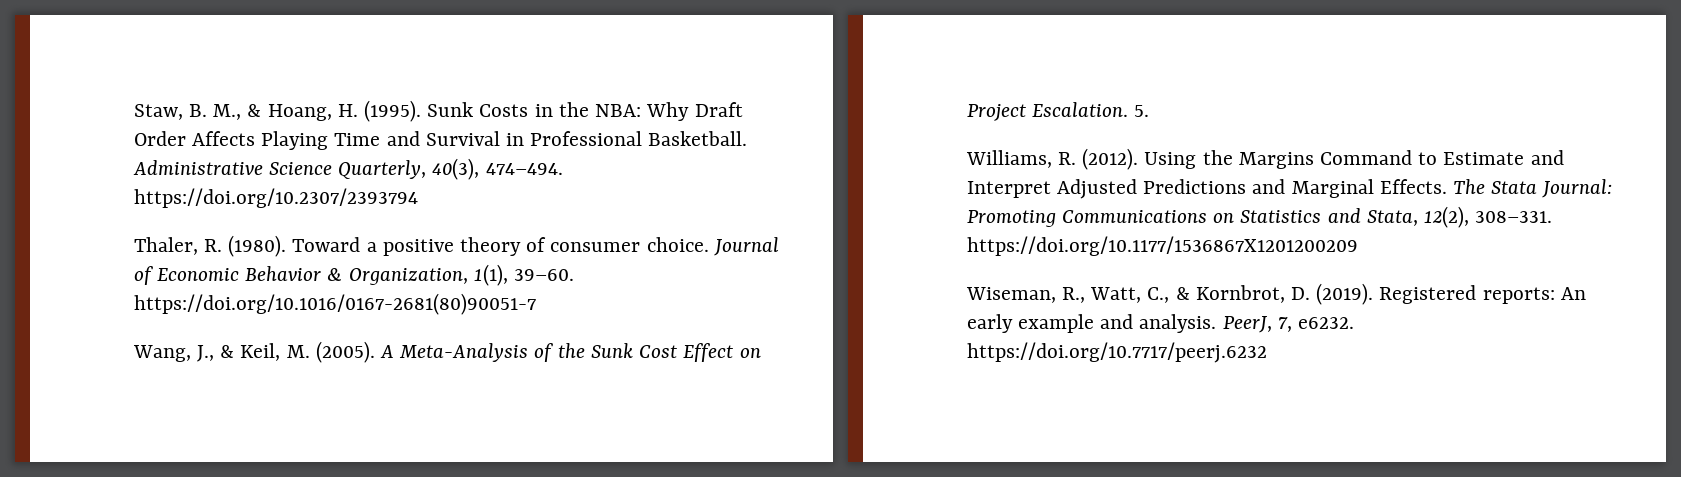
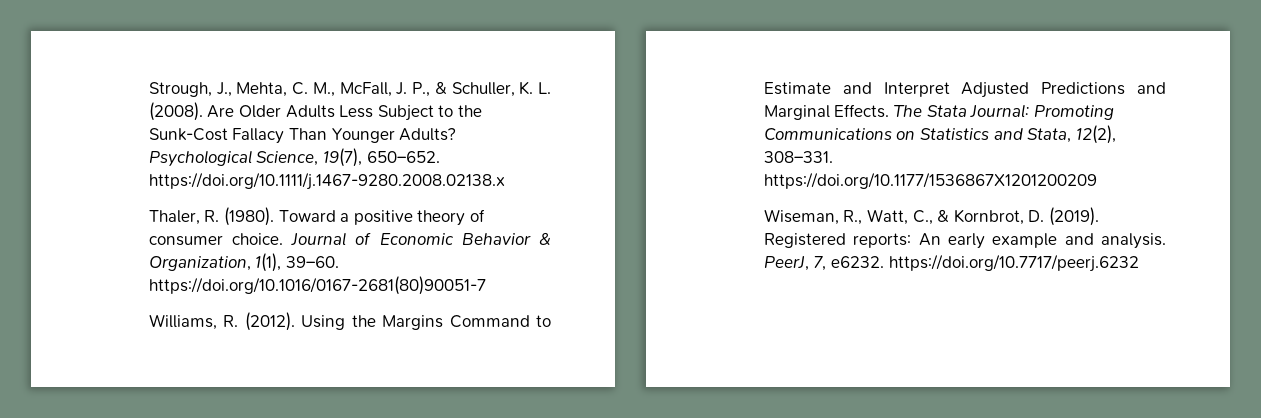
[133,100,743,122] [133,131,748,150] [132,158,563,180] [133,188,418,208] Staw, B. M., & Hoang, H. (1995). Sunk Costs in the NBA: Why Draft Order Affects Playing Time and Survival in Professional Basketball. Administrative Science Quarterly, 40(3), 474–494. https://doi.org/10.2307/2393794 -> [148,81,551,97] [148,102,482,121] [148,128,457,144] [148,148,440,167] [148,172,505,190] Strough, J., Mehta, C. M., McFall, J. P., & Schuller, K. L. (2008). Are Older Adults Less Subject to the Sunk-Cost Fallacy Than Younger Adults? Psychological Science, 19(7), 650–652. https://doi.org/10.1111/j.1467-9280.2008.02138.x
[132,341,761,363] [966,102,1150,121] // Wang, J., & Keil, M. (2005). A Meta-Analysis of the Sunk Cost Effect on Project Escalation. 5. -> (486, 285) none

